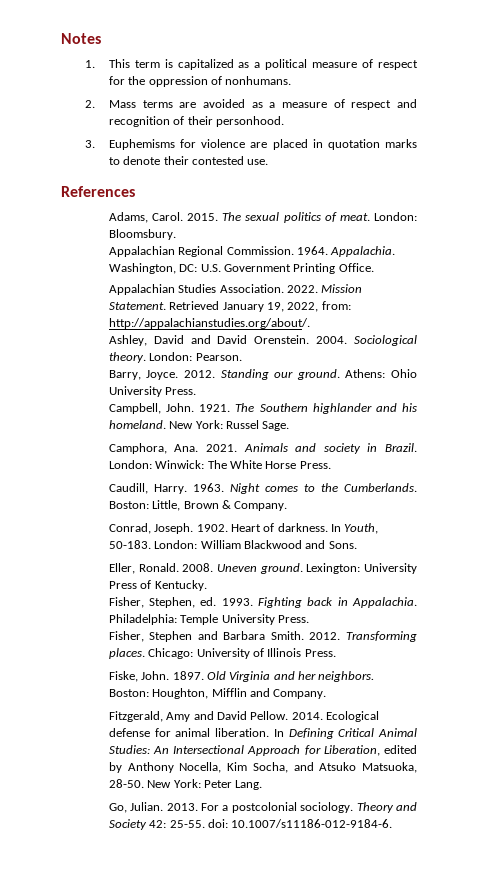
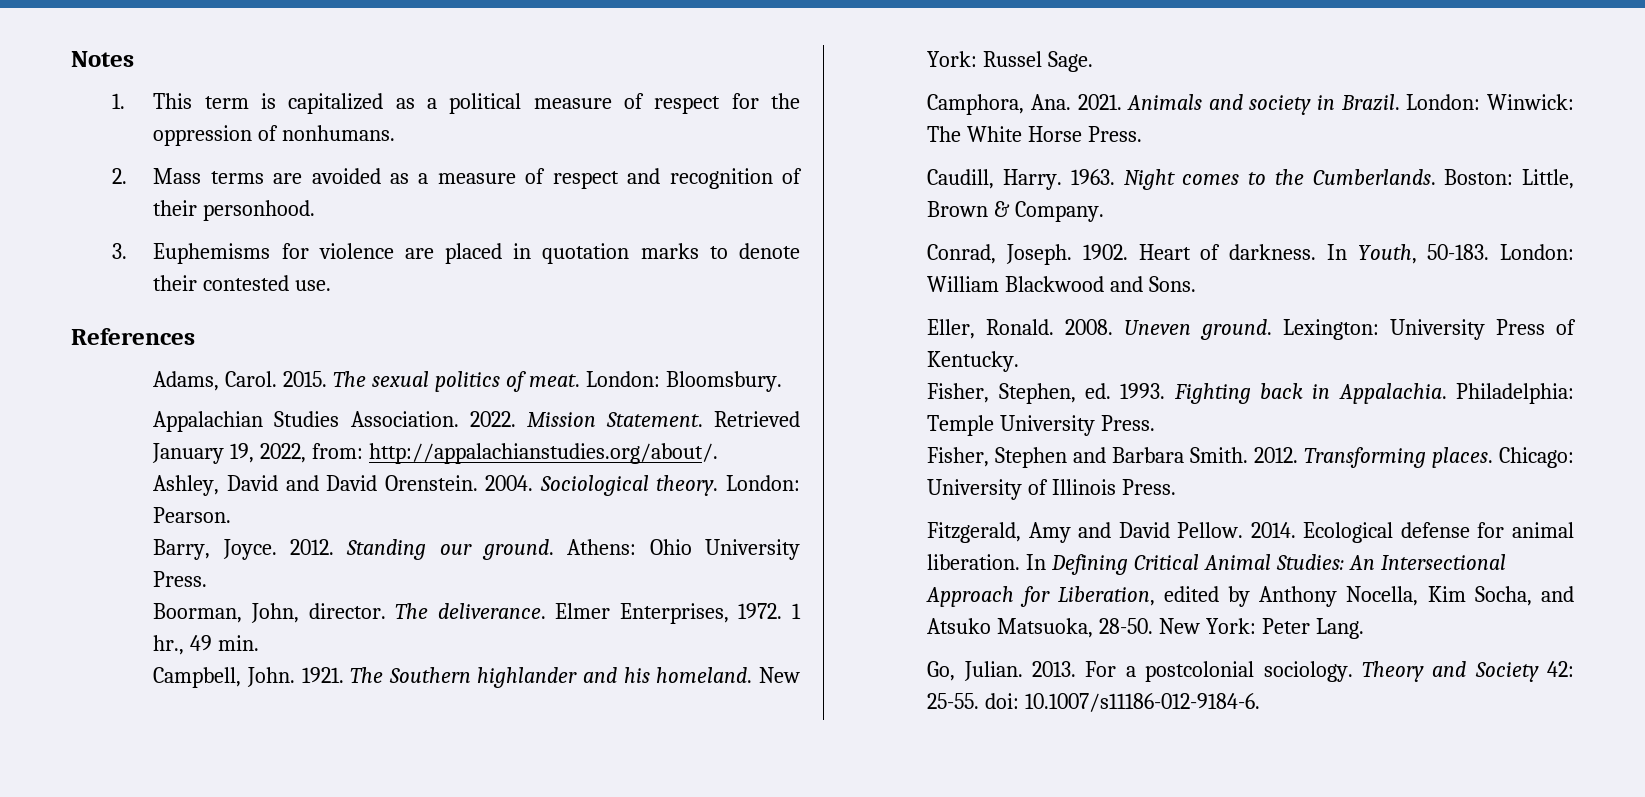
[108,246,396,257] [108,263,374,274] // Appalachian Regional Commission. 1964. Appalachia. Washington, DC: U.S. Government Printing Office. -> (782, 381) none
(197, 391) none -> [153,603,801,624] [153,635,260,655] // Boorman, John, director. The deliverance. Elmer Enterprises, 1972. 1 hr., 49 min.
[108,671,375,682] [108,688,327,699] // Fiske, John. 1897. Old Virginia and her neighbors. Boston: Houghton, Mifflin and Company. -> (1177, 487) none

